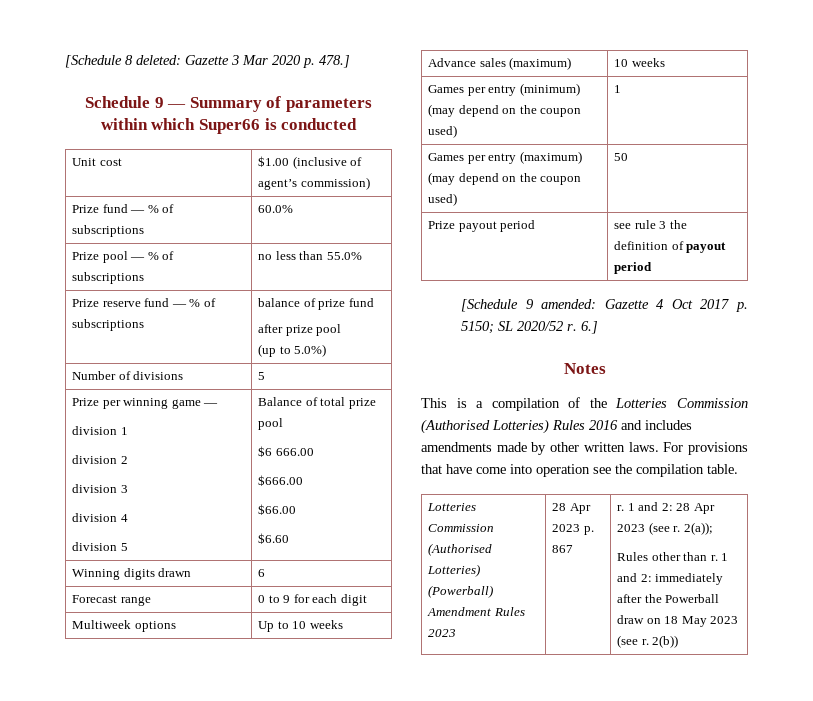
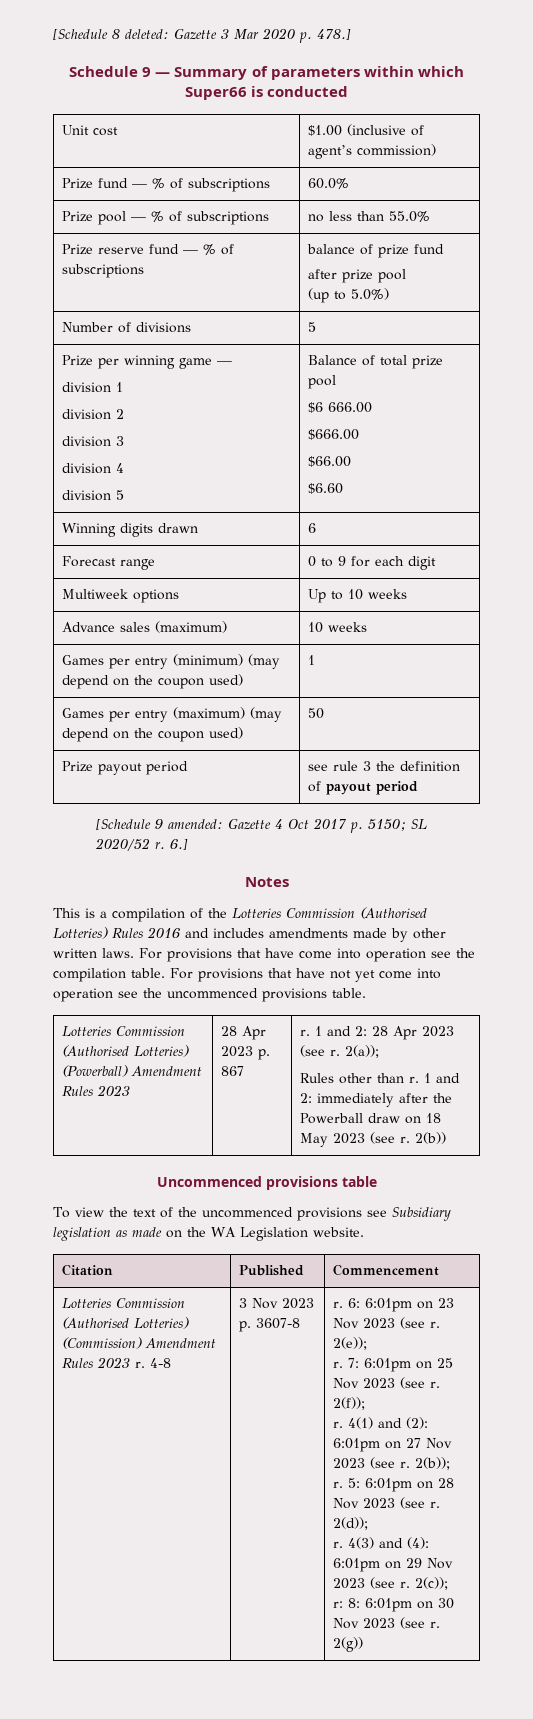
(738, 469) none -> [170,968,441,982] [53,988,366,1002] For provisions that have not yet come into operation see the uncommenced provisions table.
(679, 641) none -> [156,1176,377,1190] [53,1207,451,1221] [53,1227,364,1241] [62,1264,114,1276] [239,1265,305,1276] [333,1264,440,1276] [62,1298,186,1308] [62,1317,190,1329] [62,1337,217,1349] [62,1357,172,1369] [239,1298,315,1309] [239,1318,301,1332] [333,1298,455,1312] [333,1317,441,1329] [333,1337,368,1350] [333,1358,454,1372] [333,1377,441,1389] [333,1397,366,1410] [333,1417,429,1429] [333,1438,453,1452] [333,1457,451,1470] [333,1478,455,1492] [333,1497,441,1509] [333,1517,369,1530] [333,1537,430,1549] [333,1558,454,1572] [333,1577,449,1590] [333,1598,455,1612] [333,1617,441,1629] [333,1637,364,1652] // Uncommenced provisions table // To view the text of the uncommenced provisions see Subsidiary legislation as made on the WA Legislation website. // Citation | Published | Commencement // Lotteries Commission (Authorised Lotteries) (Commission) Amendment Rules 2023 r. 4-8 | 3 Nov 2023 p. 3607-8 | r. 6: 6:01pm on 23 Nov 2023 (see r. 2(e)); // r. 7: 6:01pm on 25 Nov 2023 (see r. 2(f)); // r. 4(1) and (2): 6:01pm on 27 Nov 2023 (see r. 2(b)); // r. 5: 6:01pm on 28 Nov 2023 (see r. 2(d)); // r. 4(3) and (4): 6:01pm on 29 Nov 2023 (see r. 2(c)); // r: 8: 6:01pm on 30 Nov 2023 (see r. 2(g))

